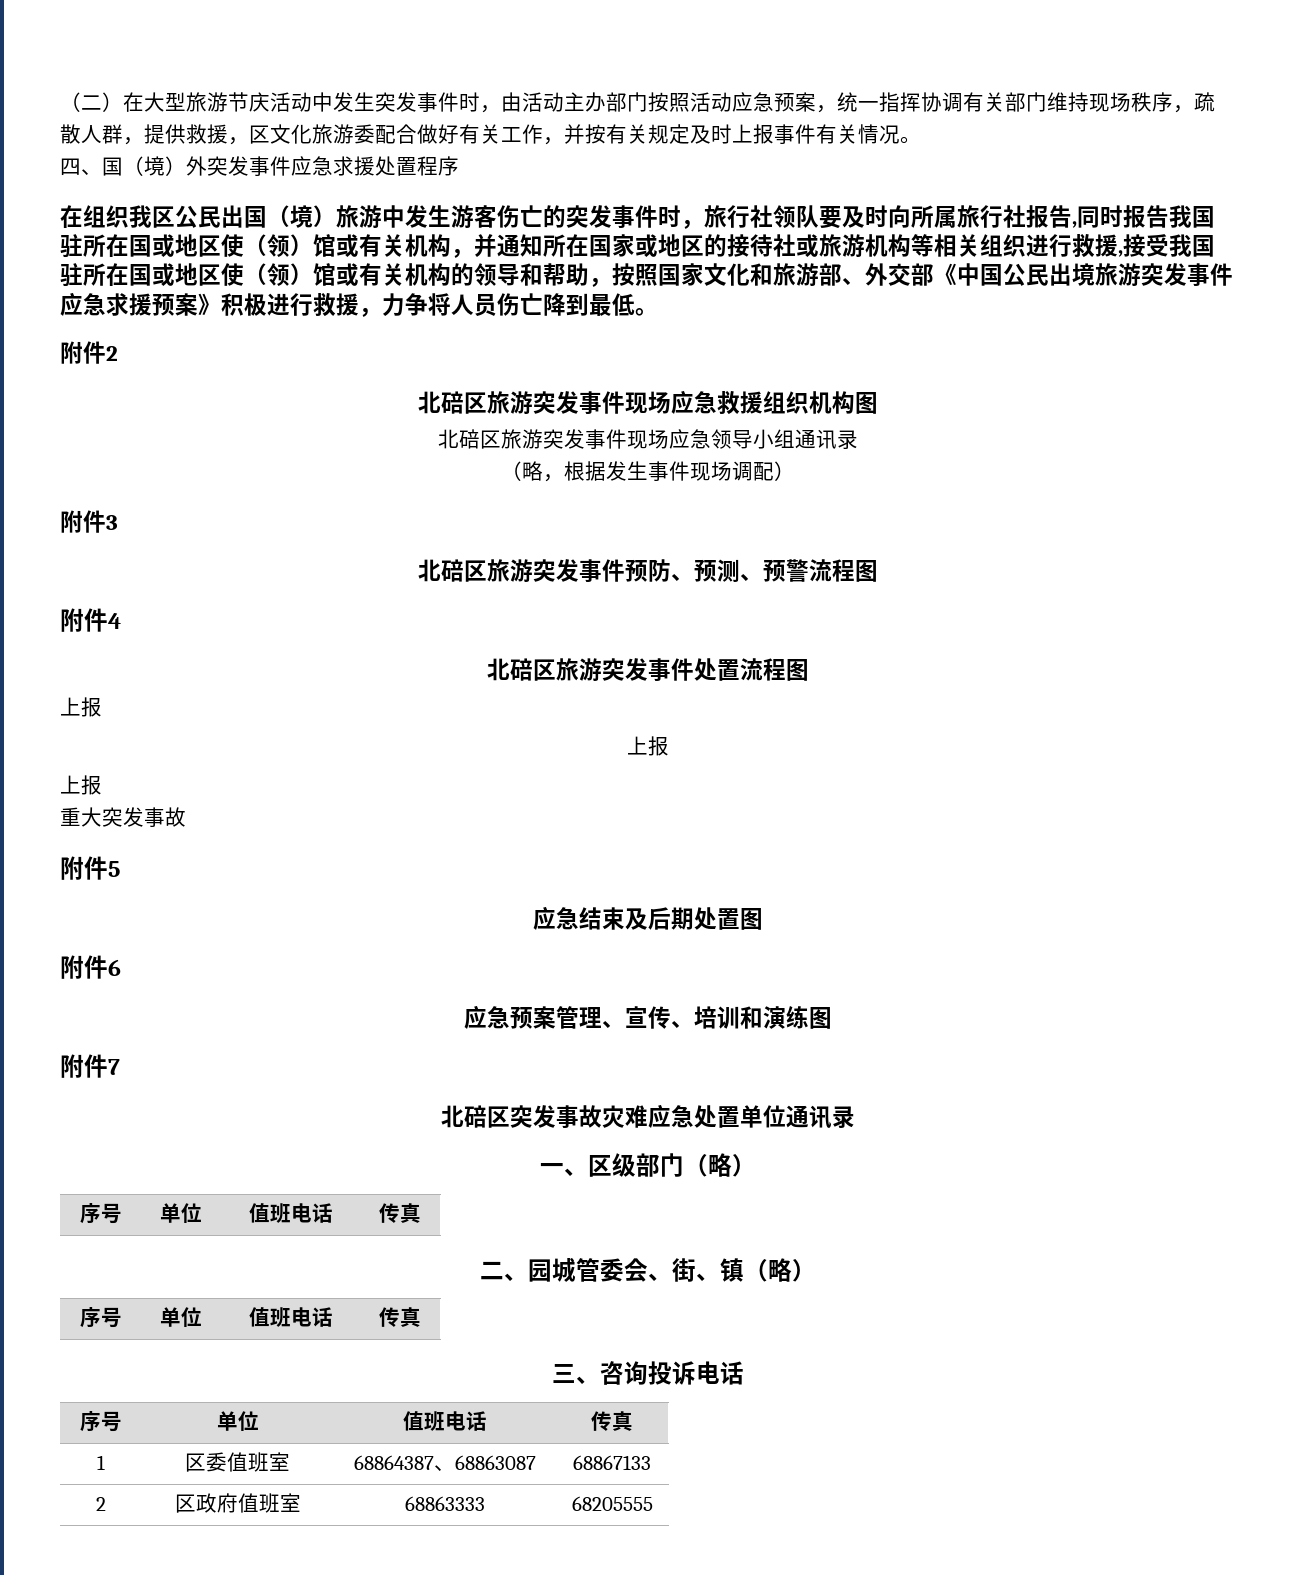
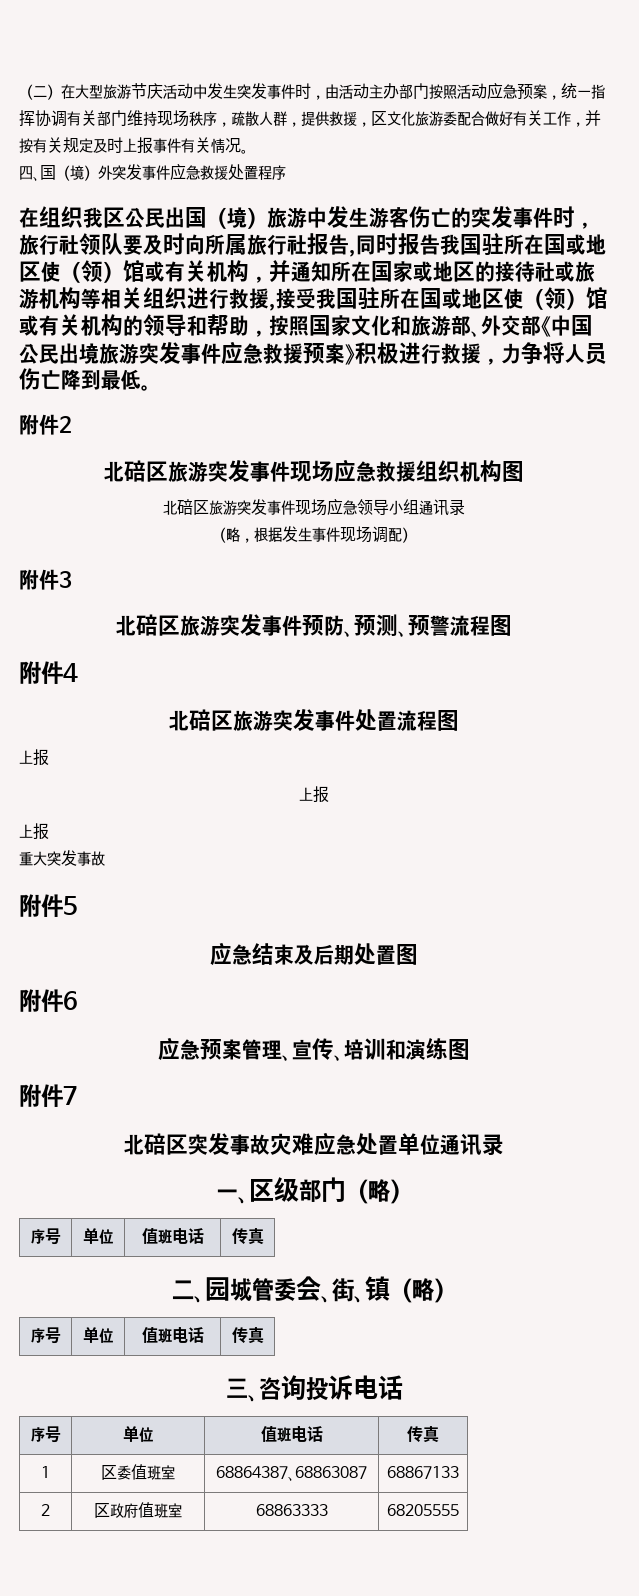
[333,156,354,176] 求 -> [200,165,214,180] 救
[106,293,129,316] 求 -> [263,343,283,364] 救

